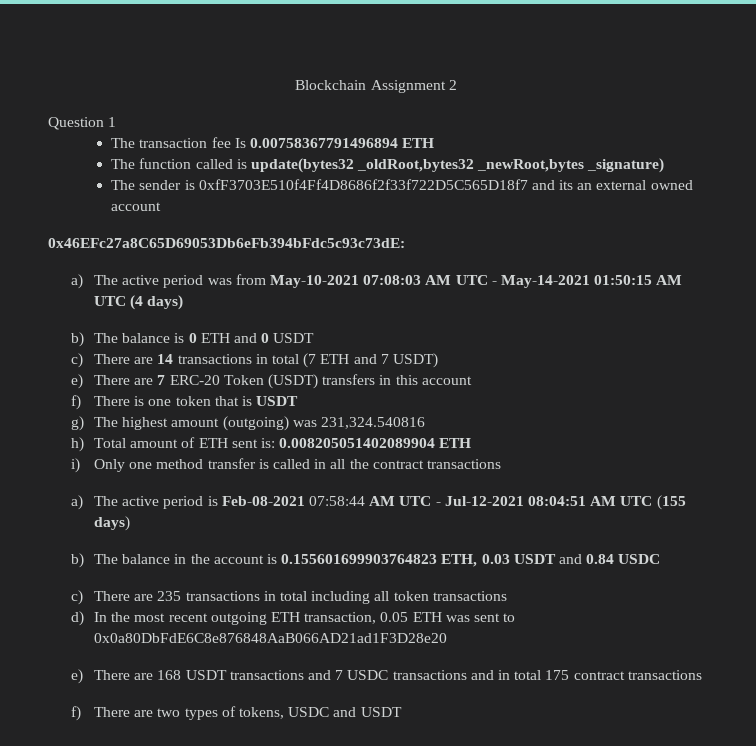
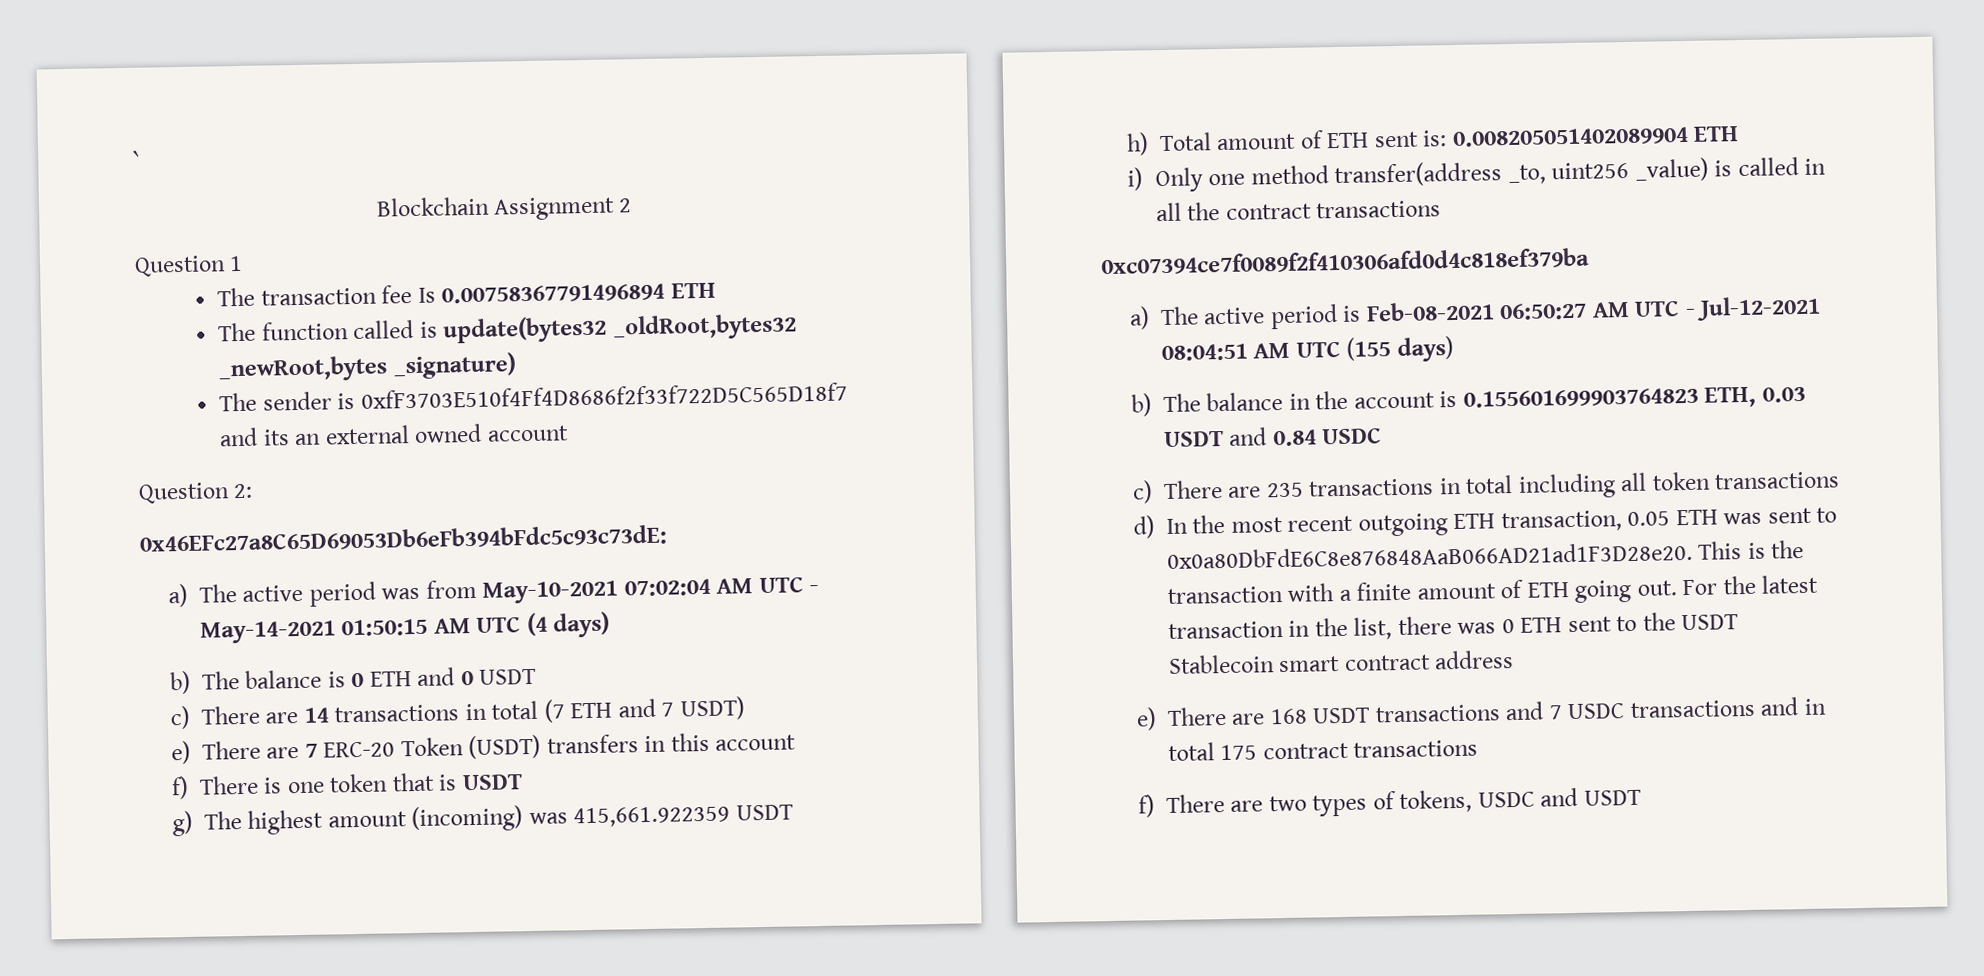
(295, 85) none -> [133,150,142,169] ` //
(162, 206) none -> [138,482,254,504] // Question 2:
[363,275,422,285] 07:08:03 -> [623,578,711,597] 07:02:04
[222,416,426,431] (outgoing) was 231,324.540816 -> [411,804,793,833] (incoming) was 415,661.922359 USDT
[207,458,256,469] transfer -> [1334,157,1709,188] transfer(address _to, uint256 _value)
(501, 464) none -> [1101,247,1590,276] // 0xc07394ce7f0089f2f410306afd0d4c818ef379ba
[309,496,366,506] 07:58:44 -> [1499,302,1588,321] 06:50:27
[94,633,448,643] 0x0a80DbFdE6C8e876848AaB066AD21ad1F3D28e20 -> [1166,539,1805,569] [1166,574,1819,604] [1167,612,1739,640] [1167,650,1515,674] 0x0a80DbFdE6C8e876848AaB066AD21ad1F3D28e20. This is the transaction with a finite amount of ETH going out. For the latest transaction in the list, there was 0 ETH sent to the USDT Stablecoin smart contract address

